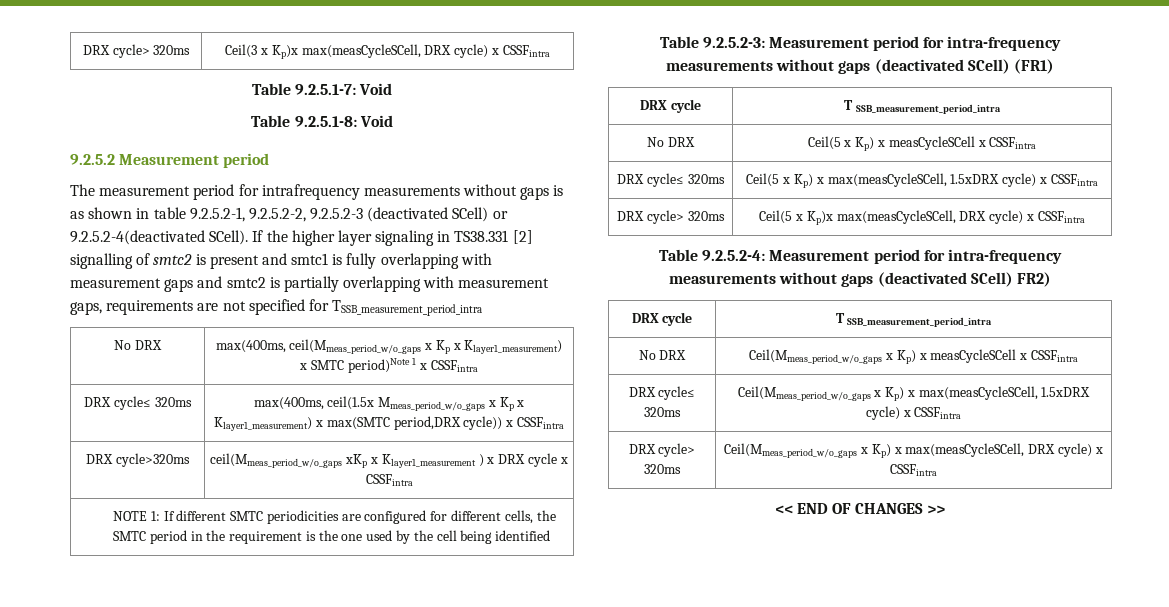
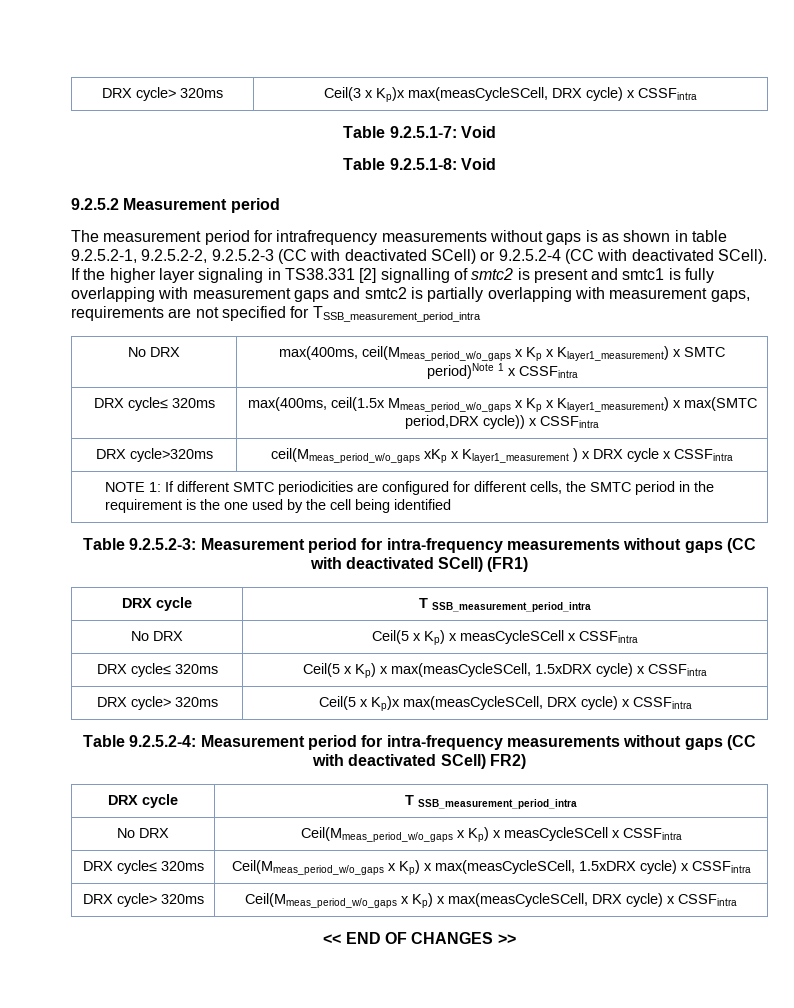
[367,207,508,222] [70,230,205,245] (deactivated SCell) or 9.2.5.2-4(deactivated -> [277,249,714,264] (CC with deactivated SCell) or 9.2.5.2-4 (CC with deactivated
[874,59,964,74] (deactivated -> [726,538,756,553] [309,557,434,569] (CC with deactivated
[877,272,967,287] (deactivated -> [726,735,756,750] [312,754,437,766] (CC with deactivated

